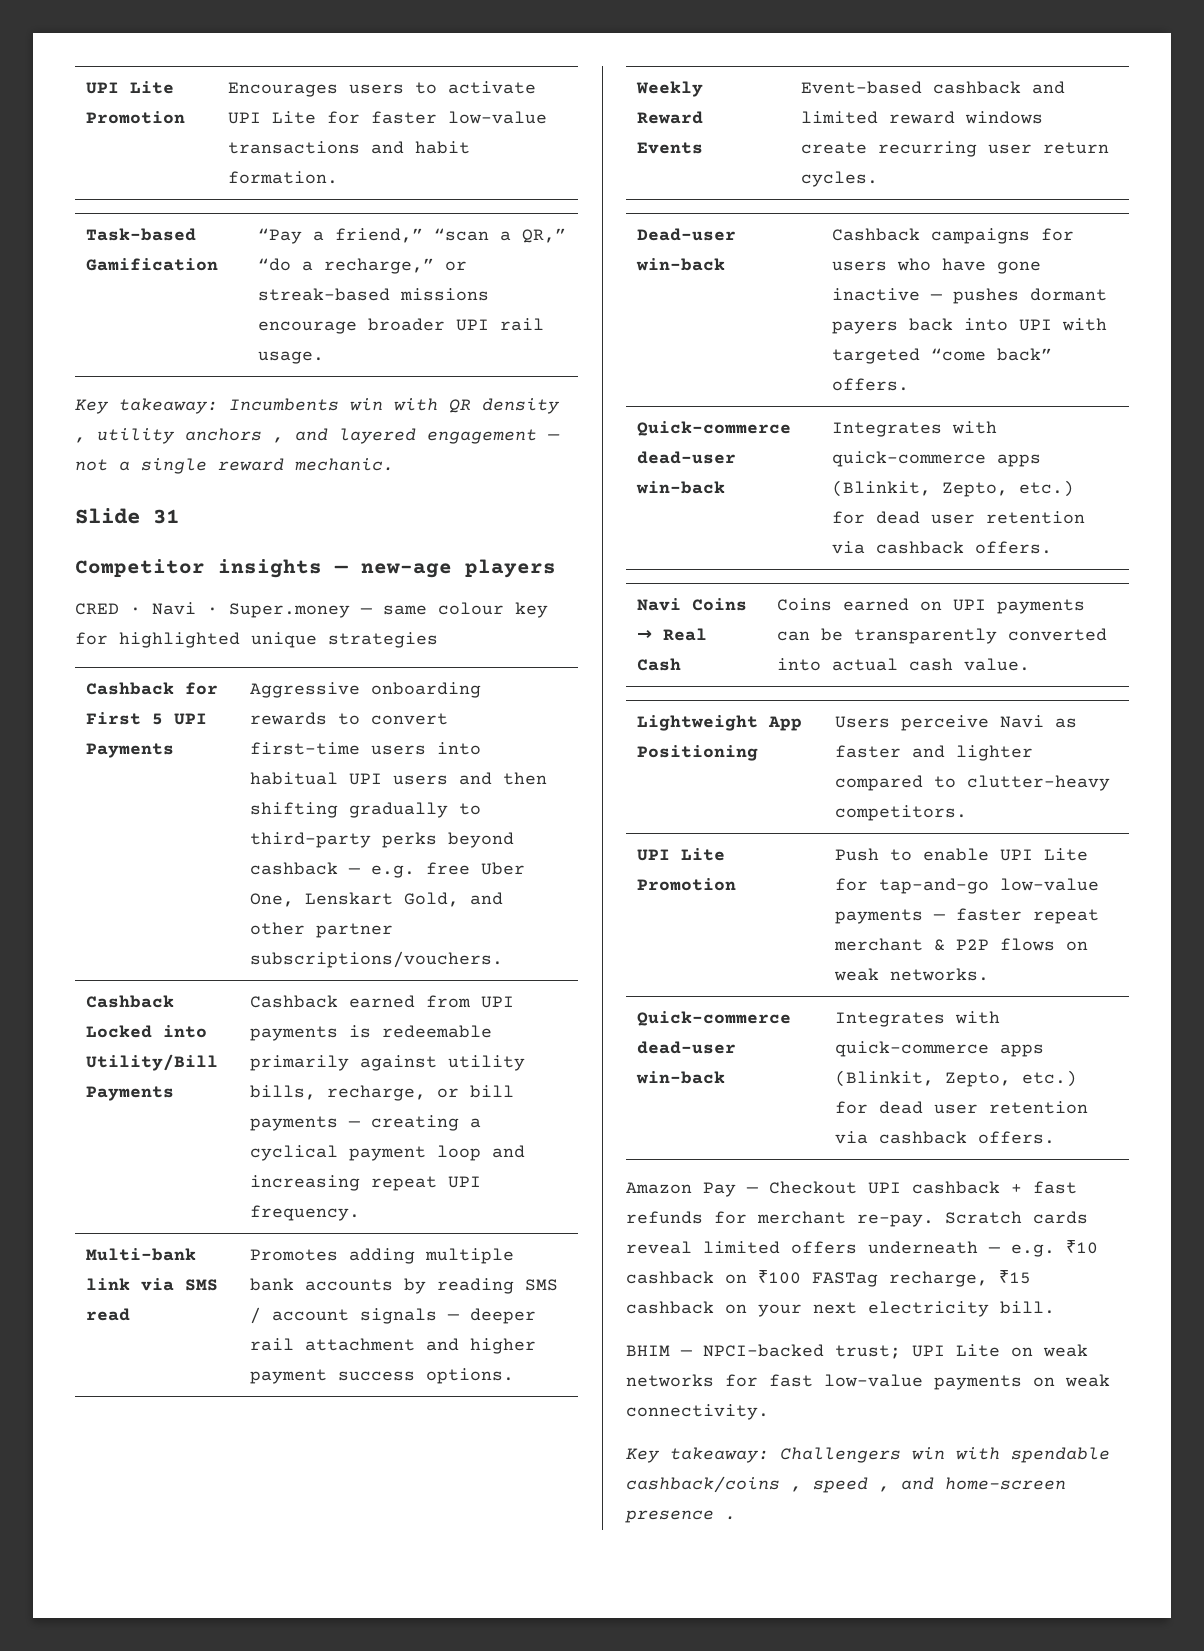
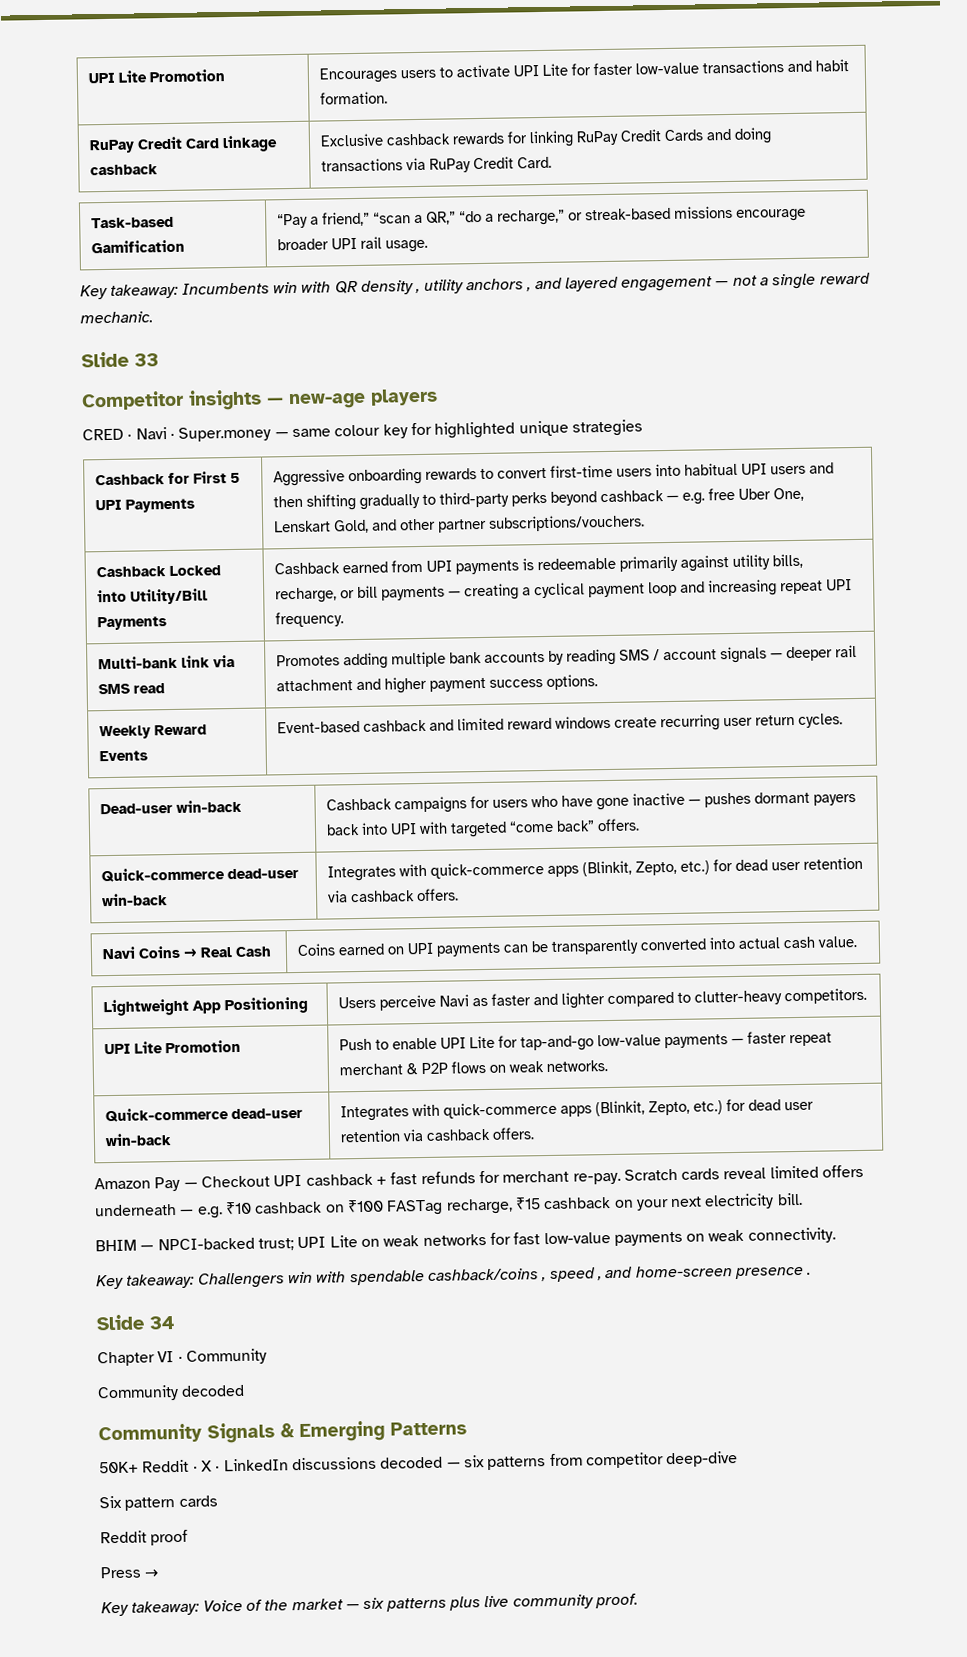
(339, 177) none -> [88,135,278,154] [89,164,158,176] [319,127,772,148] [320,156,552,173] // RuPay Credit Card linkage cashback | Exclusive cashback rewards for linking RuPay Credit Cards and doing transactions via RuPay Credit Card.
[153,509,179,524] 31 -> [134,353,159,367] 33
(736, 1518) none -> [96,1314,175,1331] [97,1348,267,1367] [97,1384,246,1402] [98,1420,467,1444] [99,1450,739,1474] [99,1495,218,1511] [100,1529,189,1546] [100,1566,159,1579] [101,1593,638,1617] // Slide 34 // Chapter VI · Community // Community decoded // Community Signals & Emerging Patterns // 50K+ Reddit · X · LinkedIn discussions decoded — six patterns from competitor deep-dive // Six pattern cards // Reddit proof // Press → // Key takeaway: Voice of the market — six patterns plus live community proof.

